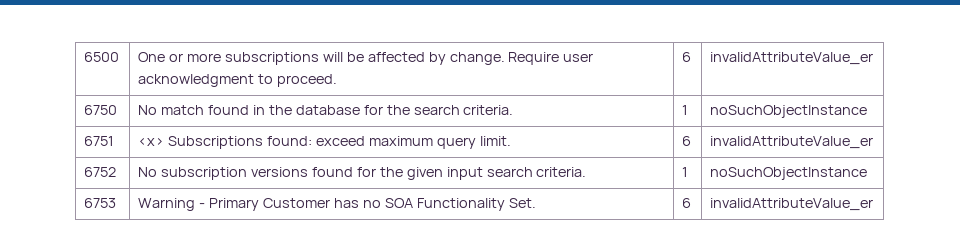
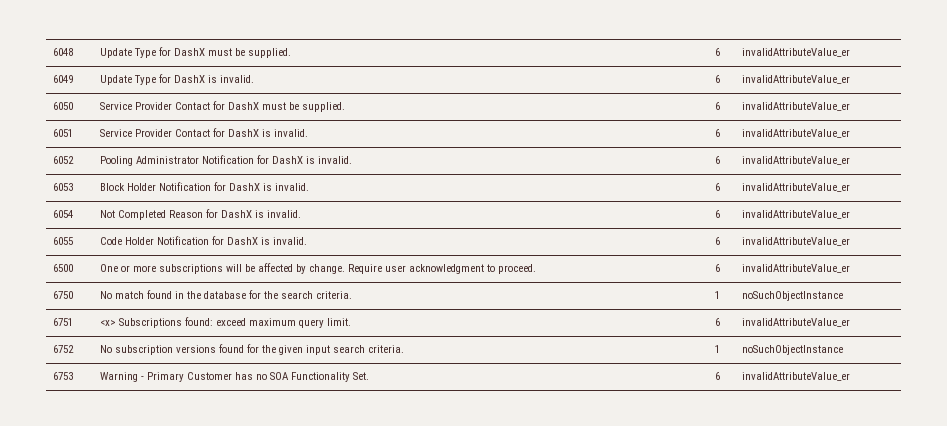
(84, 57) none -> [53,48,74,56] [100,47,292,58] [715,48,721,56] [742,48,851,57] [53,75,74,83] [100,74,255,85] [715,75,721,83] [742,75,851,84] [53,102,74,110] [100,101,346,112] [715,102,721,110] [742,102,851,111] [53,129,74,137] [100,128,309,137] [715,129,721,137] [742,129,851,138] [53,156,75,164] [100,155,353,166] [715,156,721,164] [742,156,851,165] [53,183,74,191] [100,182,310,191] [715,183,721,191] [742,183,851,192] [53,210,74,218] [100,209,302,220] [715,210,721,218] [742,210,851,219] [53,237,74,245] [100,236,308,245] [715,237,721,245] [742,237,851,246] 6048 | Update Type for DashX must be supplied. | 6 | invalidAttributeValue_er // 6049 | Update Type for DashX is invalid. | 6 | invalidAttributeValue_er // 6050 | Service Provider Contact for DashX must be supplied. | 6 | invalidAttributeValue_er // 6051 | Service Provider Contact for DashX is invalid. | 6 | invalidAttributeValue_er // 6052 | Pooling Administrator Notification for DashX is invalid. | 6 | invalidAttributeValue_er // 6053 | Block Holder Notification for DashX is invalid. | 6 | invalidAttributeValue_er // 6054 | Not Completed Reason for DashX is invalid. | 6 | invalidAttributeValue_er // 6055 | Code Holder Notification for DashX is invalid. | 6 | invalidAttributeValue_er //

